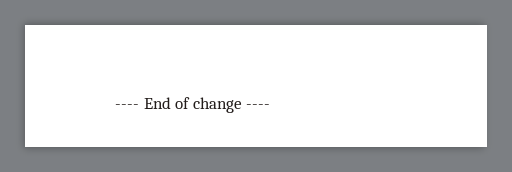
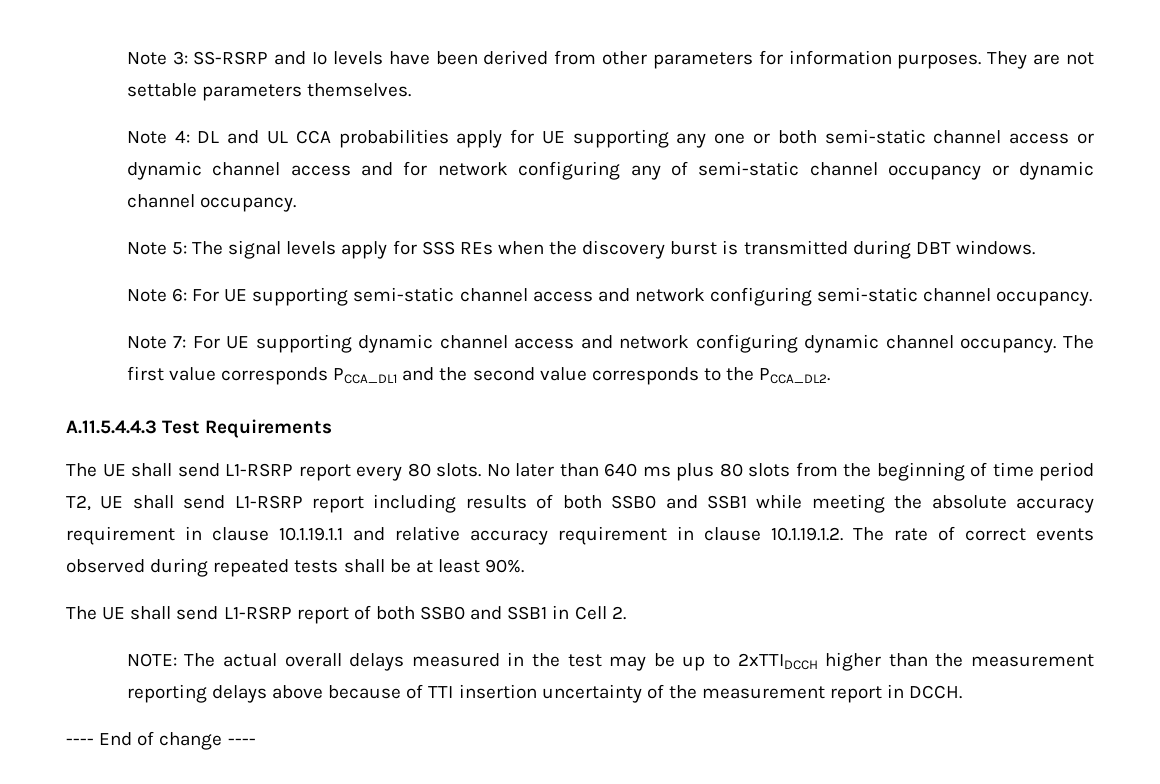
(115, 106) none -> [126,50,1094,69] [126,83,412,101] [126,129,1095,148] [126,161,1094,180] [126,194,296,212] [126,240,1035,259] [126,287,1093,306] [126,334,1095,353] [126,366,831,385] [66,419,333,438] [66,462,1094,481] [66,494,1094,513] [66,526,1094,545] [66,558,525,577] [66,605,626,624] [126,652,1095,671] [126,684,963,703] Note 3: SS-RSRP and Io levels have been derived from other parameters for information purposes. They are not settable parameters themselves. // Note 4: DL and UL CCA probabilities apply for UE supporting any one or both semi-static channel access or dynamic channel access and for network configuring any of semi-static channel occupancy or dynamic channel occupancy. // Note 5: The signal levels apply for SSS REs when the discovery burst is transmitted during DBT windows. // Note 6: For UE supporting semi-static channel access and network configuring semi-static channel occupancy. // Note 7: For UE supporting dynamic channel access and network configuring dynamic channel occupancy. The first value corresponds PCCA_DL1 and the second value corresponds to the PCCA_DL2. // A.11.5.4.4.3 Test Requirements // The UE shall send L1-RSRP report every 80 slots. No later than 640 ms plus 80 slots from the beginning of time period T2, UE shall send L1-RSRP report including results of both SSB0 and SSB1 while meeting the absolute accuracy requirement in clause 10.1.19.1.1 and relative accuracy requirement in clause 10.1.19.1.2. The rate of correct events observed during repeated tests shall be at least 90%. // The UE shall send L1-RSRP report of both SSB0 and SSB1 in Cell 2. // NOTE: The actual overall delays measured in the test may be up to 2xTTIDCCH higher than the measurement reporting delays above because of TTI insertion uncertainty of the measurement report in DCCH. //

